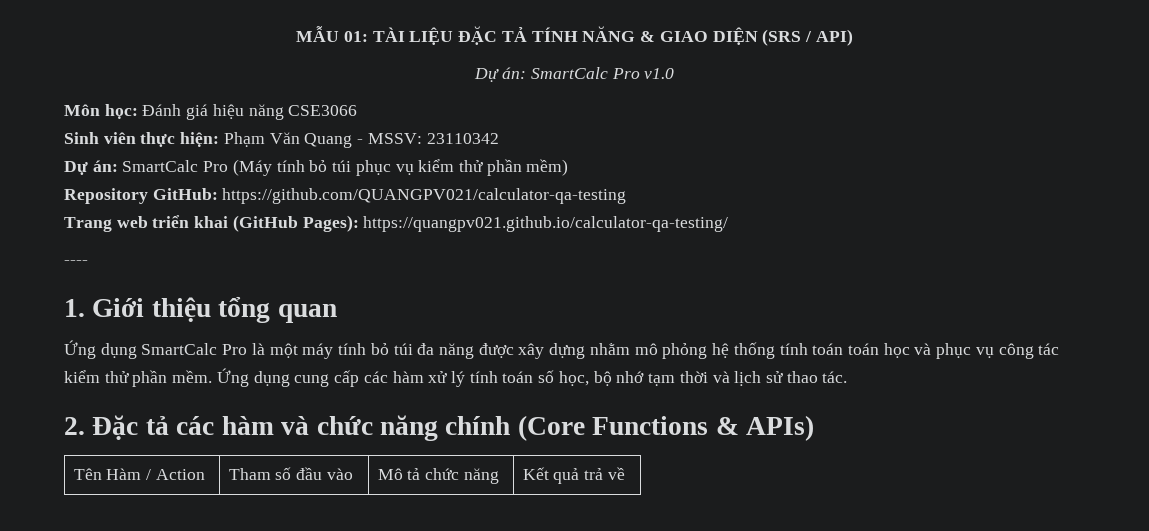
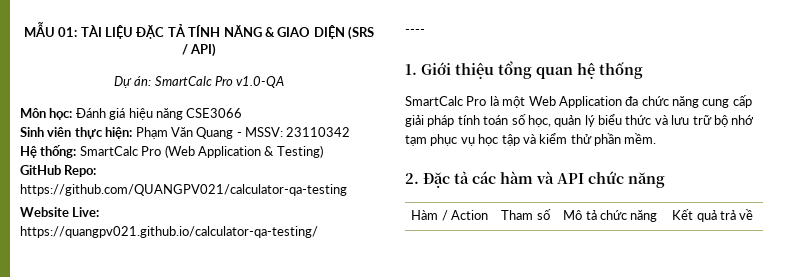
[644,68,675,79] v1.0 -> [236,76,285,88] v1.0-QA
[64,159,569,176] [64,188,627,204] [64,215,359,232] Dự án: SmartCalc Pro (Máy tính bỏ túi phục vụ kiểm thử phần mềm) // Repository GitHub: https://github.com/QUANGPV021/calculator-qa-testing // Trang web triển khai (GitHub Pages): -> [20,145,323,158] [20,165,97,177] [20,184,347,196] [20,207,100,217] Hệ thống: SmartCalc Pro (Web Application & Testing) // GitHub Repo: https://github.com/QUANGPV021/calculator-qa-testing // Website Live:
[64,340,137,359] // Ứng dụng -> [577,62,643,79] hệ thống //
[302,342,1060,359] [64,368,848,387] máy tính bỏ túi đa năng được xây dựng nhằm mô phỏng hệ thống tính toán toán học và phục vụ công tác kiểm thử phần mềm. Ứng dụng cung cấp các hàm xử lý tính toán số học, bộ nhớ tạm thời và lịch sử thao tác. -> [528,95,752,108] [405,114,755,127] [405,133,657,146] Web Application đa chức năng cung cấp giải pháp tính toán số học, quản lý biểu thức và lưu trữ bộ nhớ tạm phục vụ học tập và kiểm thử phần mềm.
[316,415,815,441] [73,468,102,480] chức năng chính (Core Functions & APIs) // Tên -> [557,171,665,188] API chức năng //
[296,467,353,480] đầu vào -> (551, 214) none

